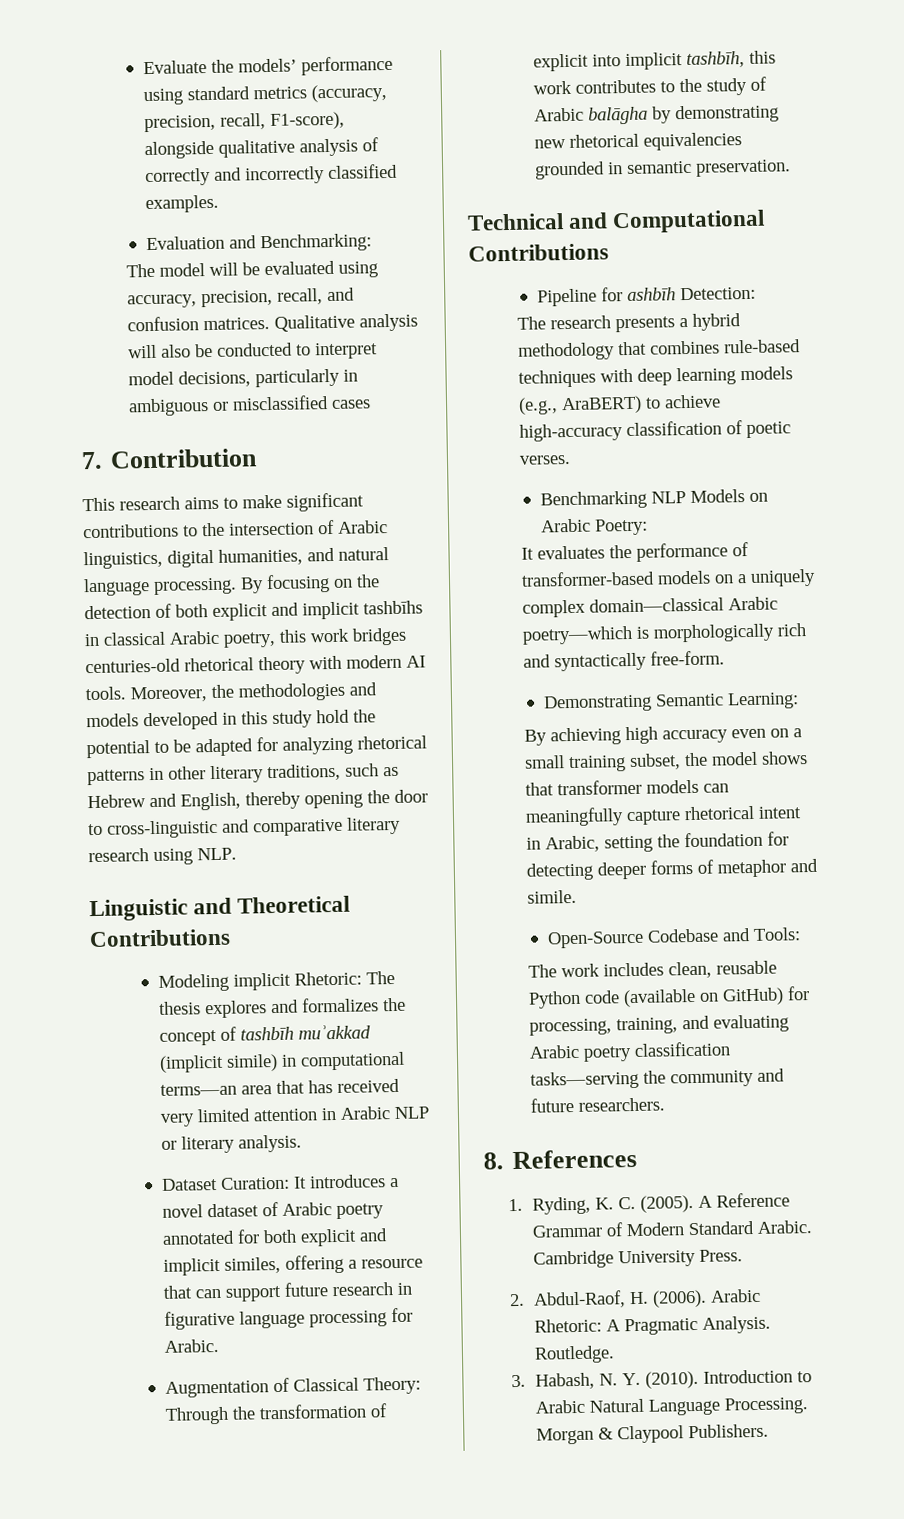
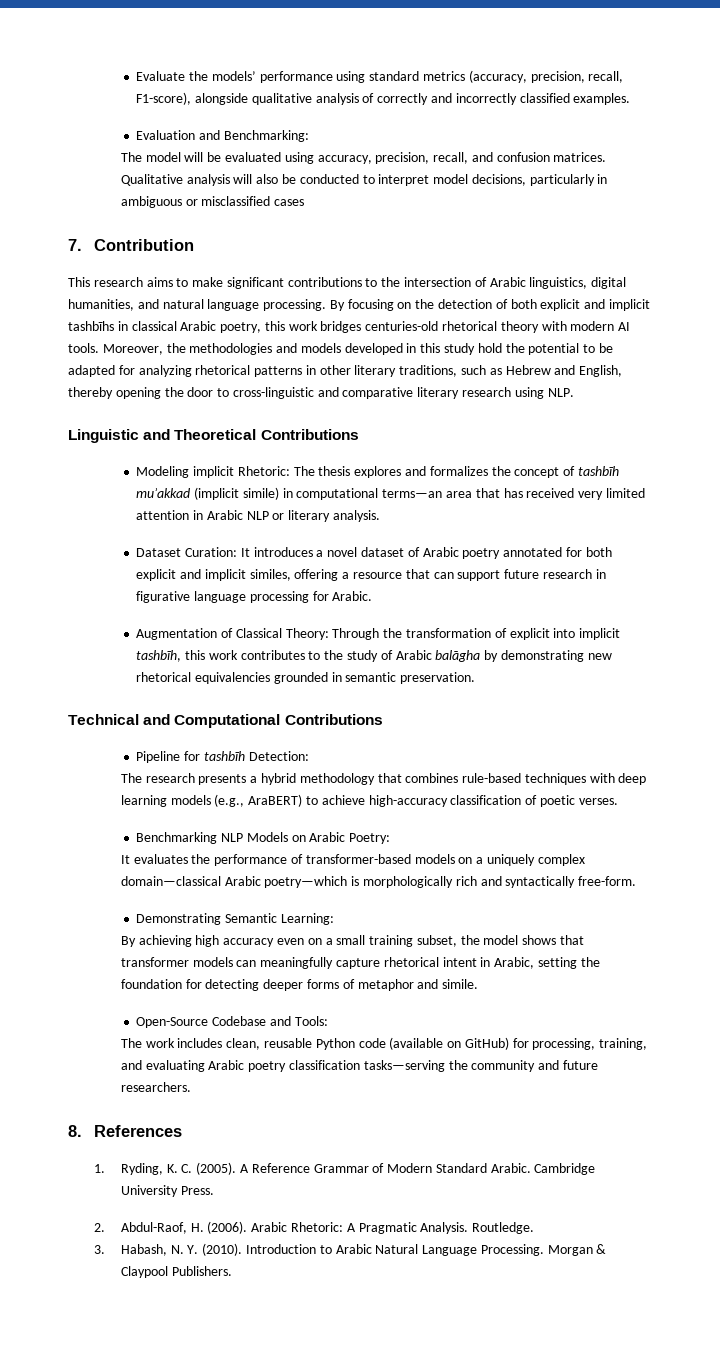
[627,287,677,301] ashbīh -> [203,751,245,761] tashbīh

